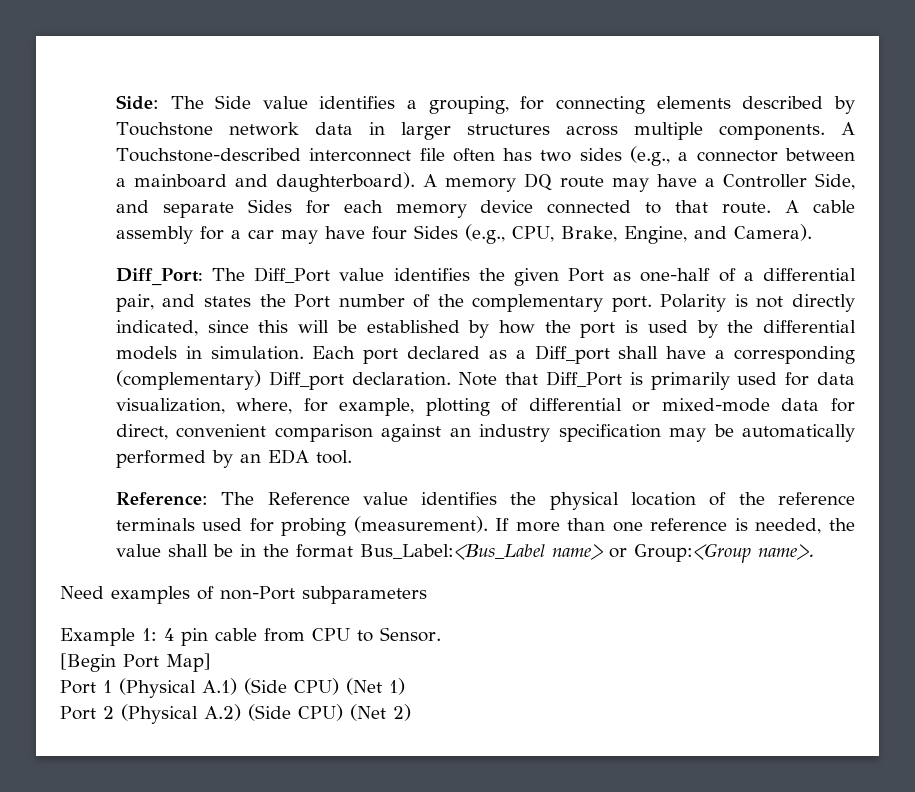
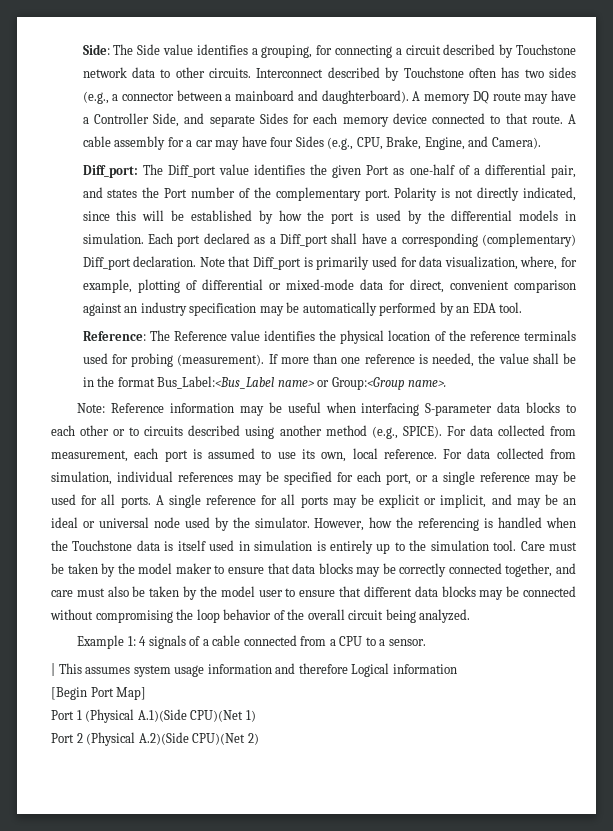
[656,96,731,109] elements -> [395,45,441,55] a circuit
[368,122,855,140] [115,148,445,162] in larger structures across multiple components. A Touchstone-described interconnect file -> [160,67,464,81] to other circuits. Interconnect described by Touchstone
[115,267,331,286] Diff_Port: The Diff_Port -> [82,164,216,178] Diff_port: The Diff_port
[545,371,622,387] Diff_Port -> [252,257,301,270] Diff_port
[60,586,427,604] [60,627,441,646] Need examples of non-Port subparameters // Example 1: 4 pin cable from CPU to Sensor. -> [77,402,576,416] [51,425,576,439] [51,448,576,462] [51,471,576,485] [51,494,577,508] [51,517,576,531] [51,540,577,554] [51,563,576,577] [51,586,576,600] [50,609,471,623] [77,635,426,649] [51,663,457,677] Note: Reference information may be useful when interfacing S-parameter data blocks to each other or to circuits described using another method (e.g., SPICE). For data collected from measurement, each port is assumed to use its own, local reference. For data collected from simulation, individual references may be specified for each port, or a single reference may be used for all ports. A single reference for all ports may be explicit or implicit, and may be an ideal or universal node used by the simulator. However, how the referencing is handled when the Touchstone data is itself used in simulation is entirely up to the simulation tool. Care must be taken by the model maker to ensure that data blocks may be correctly connected together, and care must also be taken by the model user to ensure that different data blocks may be connected without compromising the loop behavior of the overall circuit being analyzed. // Example 1: 4 signals of a cable connected from a CPU to a sensor. // | This assumes system usage information and therefore Logical information
[202,678,382,695] A.1) (Side CPU) (Net -> [137,709,244,722] A.1)(Side CPU)(Net
[204,704,386,721] A.2) (Side CPU) (Net -> [138,732,246,745] A.2)(Side CPU)(Net

